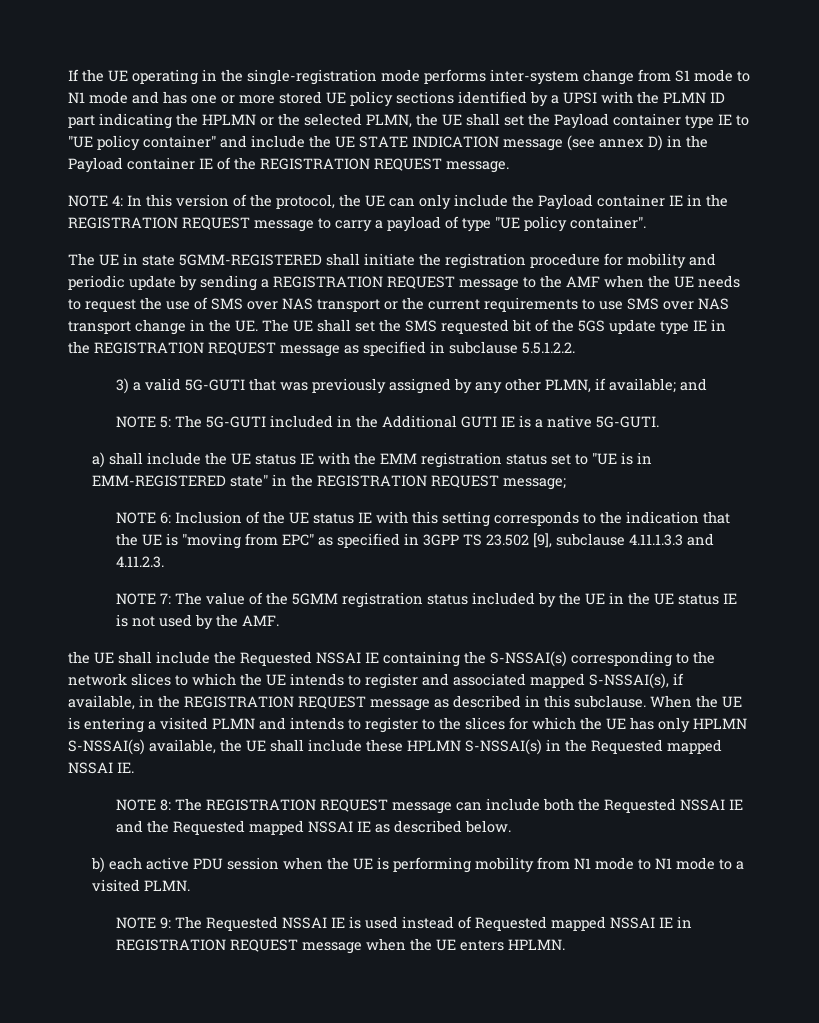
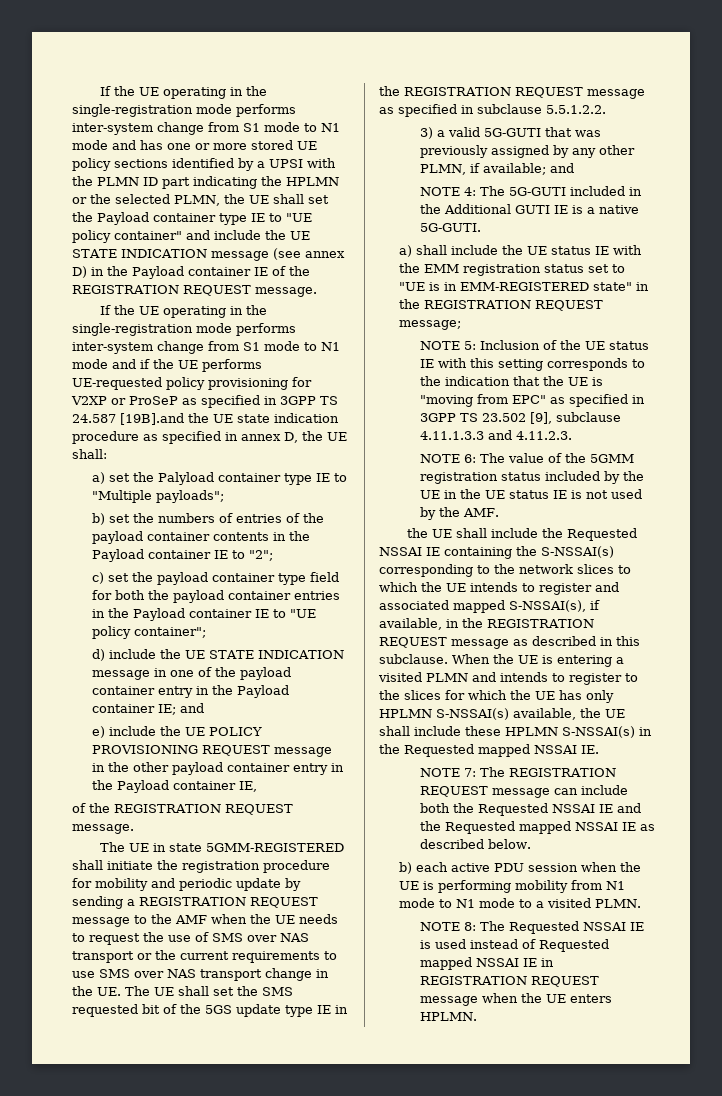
[68,194,728,210] [68,216,646,232] NOTE 4: In this version of the protocol, the UE can only include the Payload container IE in the REGISTRATION REQUEST message to carry a payload of type "UE policy container". -> [100,305,268,318] [72,323,296,336] [72,341,340,354] [72,359,262,372] [72,377,312,390] [71,395,338,408] [72,413,339,425] [72,431,347,444] [72,449,107,459] [92,472,348,485] [92,490,225,503] [92,513,325,525] [92,531,311,544] [92,549,274,562] [92,572,340,585] [92,590,341,603] [92,608,317,621] [92,626,207,639] [92,649,345,661] [92,667,292,680] [92,685,290,698] [92,703,205,715] [92,726,263,738] [92,745,333,757] [92,762,345,775] [92,780,258,793] [72,803,293,815] [72,824,134,834] If the UE operating in the single-registration mode performs inter-system change from S1 mode to N1 mode and if the UE performs UE-requested policy provisioning for V2XP or ProSeP as specified in 3GPP TS 24.587 [19B].and the UE state indication procedure as specified in annex D, the UE shall: // a) set the Palyload container type IE to "Multiple payloads"; // b) set the numbers of entries of the payload container contents in the Payload container IE to "2"; // c) set the payload container type field for both the payload container entries in the Payload container IE to "UE policy container"; // d) include the UE STATE INDICATION message in one of the payload container entry in the Payload container IE; and // e) include the UE POLICY PROVISIONING REQUEST message in the other payload container entry in the Payload container IE, // of the REGISTRATION REQUEST message.
[159,416,171,428] 5: -> [463,187,476,196] 4:
[159,512,171,524] 6: -> [463,341,476,350] 5:
[159,593,171,604] 7: -> [463,454,476,463] 6:
[159,799,171,811] 8: -> [463,768,476,777] 7:
[159,917,171,929] 9: -> [463,922,476,931] 8:

